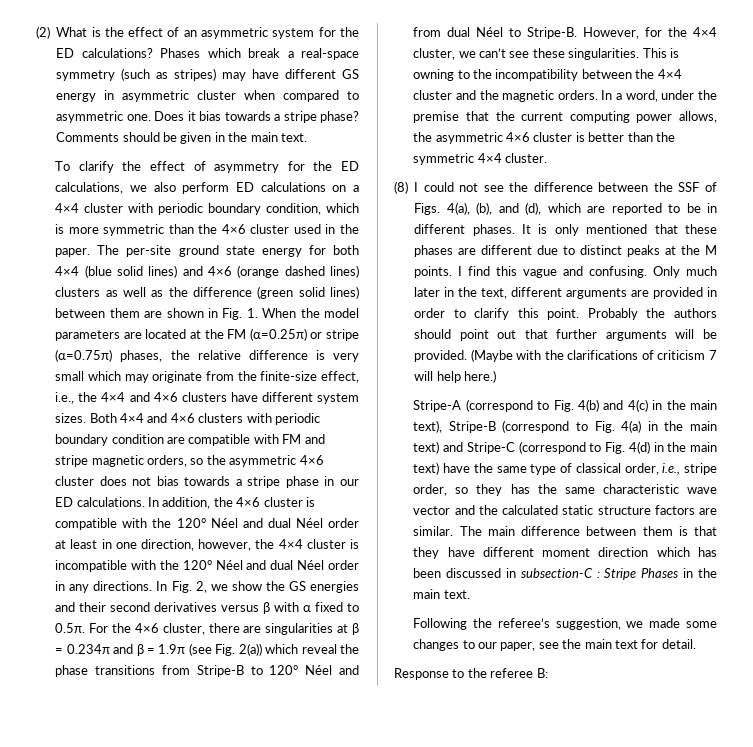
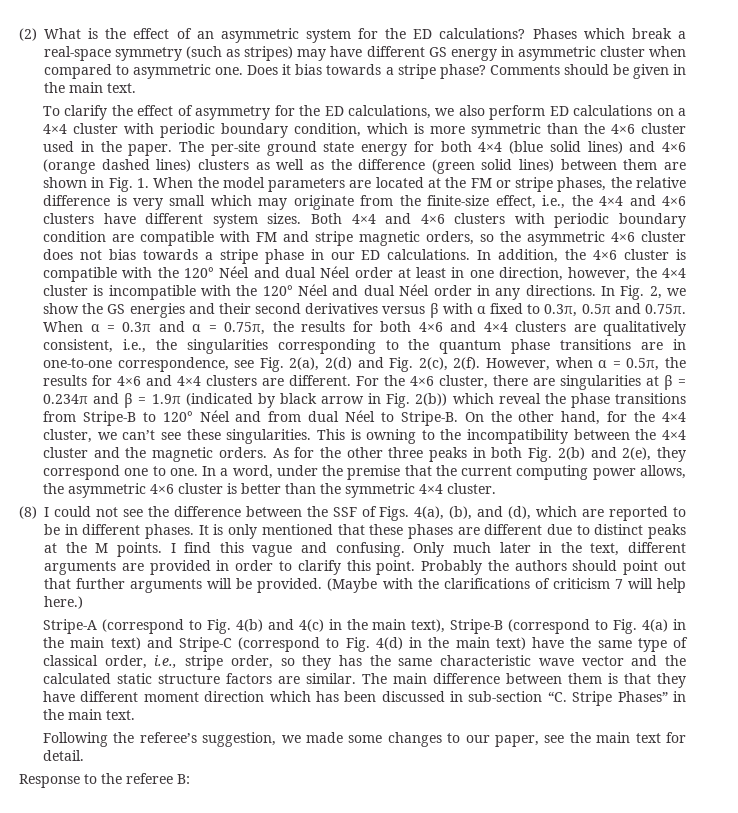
[249,328,307,341] (α=0.25π) -> (492, 183) none
[55,349,113,362] (α=0.75π) -> (554, 184) none
[55,623,86,633] 0.5π. -> [544,303,686,317] [43,321,686,336] [43,339,686,354] [43,357,686,372] [43,375,352,386] 0.3π, 0.5π and 0.75π. When α = 0.3π and α = 0.75π, the results for both 4×6 and 4×4 clusters are qualitatively consistent, i.e., the singularities corresponding to the quantum phase transitions are in one-to-one correspondence, see Fig. 2(a), 2(d) and Fig. 2(c), 2(f). However, when α = 0.5π, the results for 4×6 and 4×4 clusters are different.
[188,643,262,656] (see Fig. 2(a)) -> [185,393,448,408] (indicated by black arrow in Fig. 2(b))
[583,27,640,39] However, -> [464,411,601,425] On the other hand,
(598, 95) none -> [272,447,686,462] [43,465,198,480] As for the other three peaks in both Fig. 2(b) and 2(e), they correspond one to one.
[520,568,679,580] subsection-C : Stripe Phases -> [468,691,668,706] sub-section “C. Stripe Phases”

